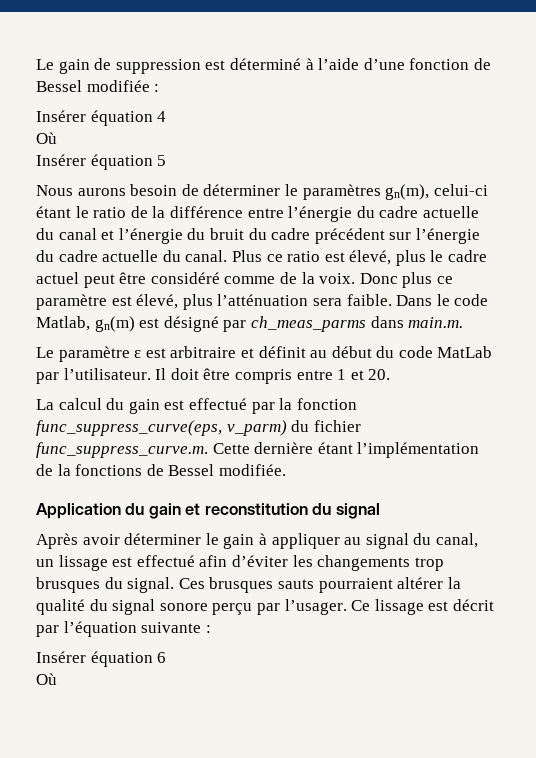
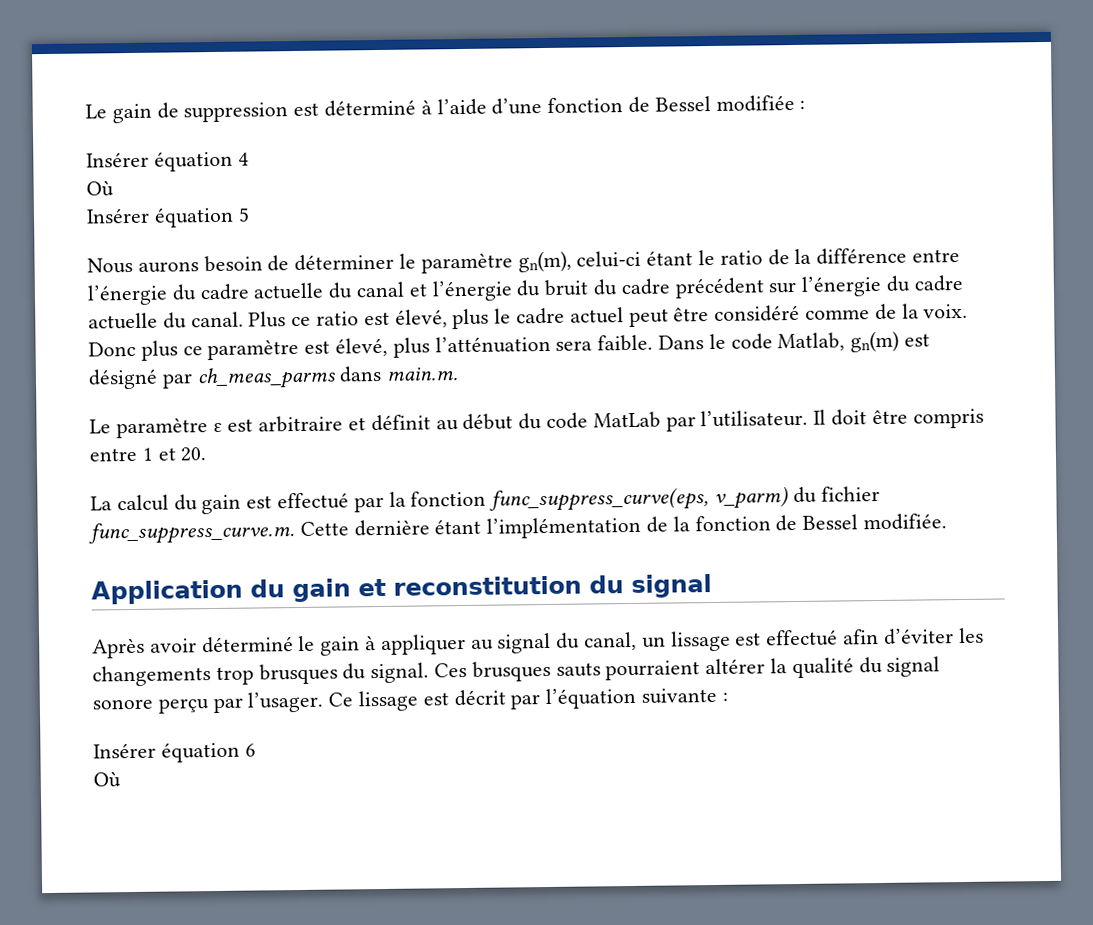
[302,184,381,200] paramètres -> [420,252,513,274] paramètre
[75,464,143,476] fonctions -> [694,515,771,532] fonction
[124,533,202,545] déterminer -> [201,636,294,654] déterminé

